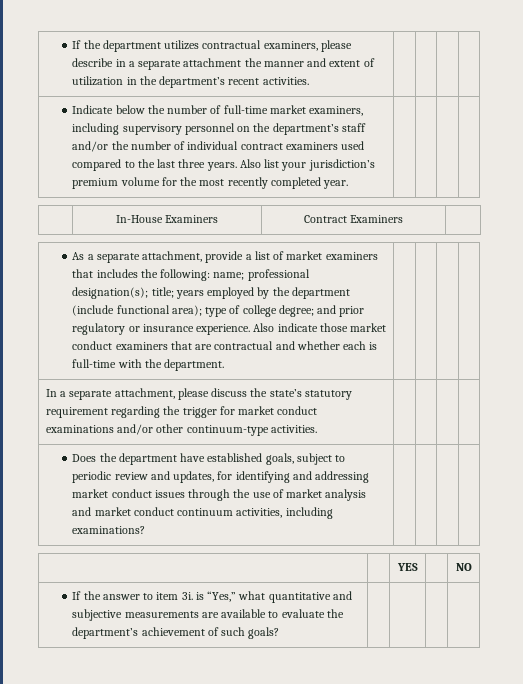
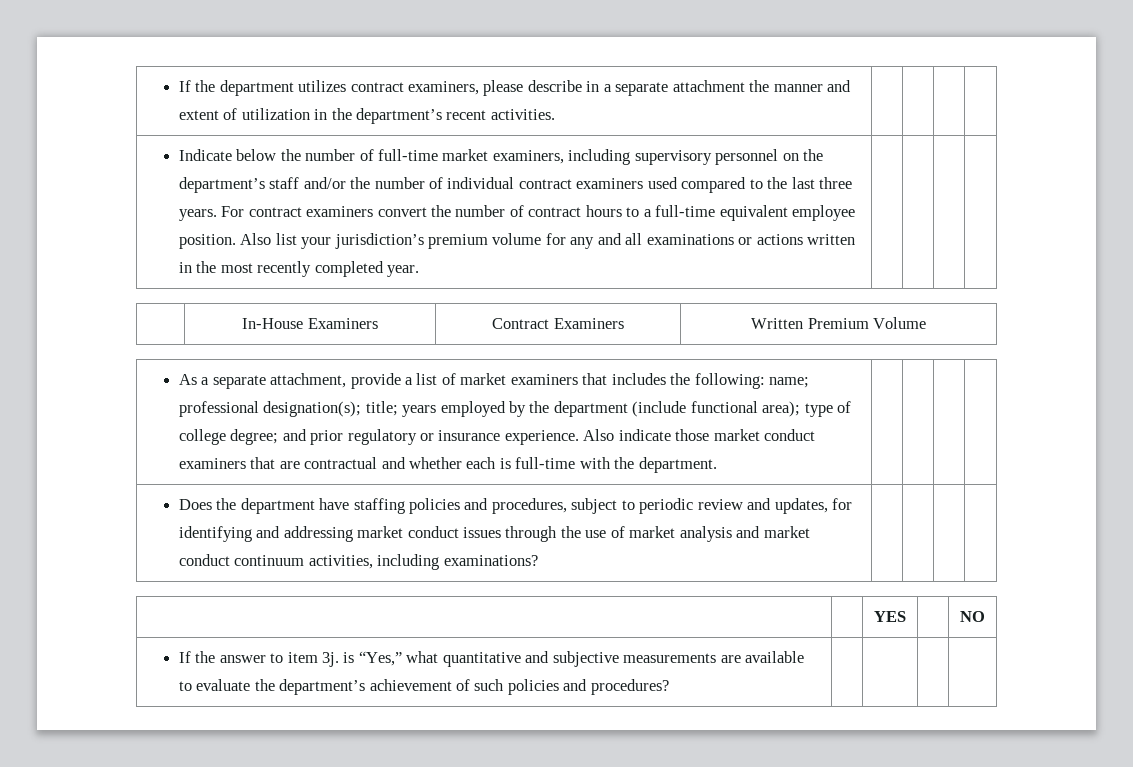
[202,40,262,49] contractual -> [350,82,404,92] contract
(237, 166) none -> [221,205,856,221] [178,234,236,249] For contract examiners convert the number of contract hours to a full-time equivalent employee position.
(177, 181) none -> [570,233,856,249] [178,262,192,273] any and all examinations or actions written in
(404, 219) none -> [751,317,926,329] Written Premium Volume
[45,388,352,400] [45,406,318,418] [45,424,317,436] // In a separate attachment, please discuss the state’s statutory requirement regarding the trigger for market conduct examinations and/or other continuum-type activities. | | | | -> (717, 465) none
[207,453,294,465] established goals, -> [353,498,567,514] staffing policies and procedures,
[181,592,193,600] 3i. -> [321,652,339,667] 3j.
[248,627,280,639] goals? -> [507,679,669,695] policies and procedures?

